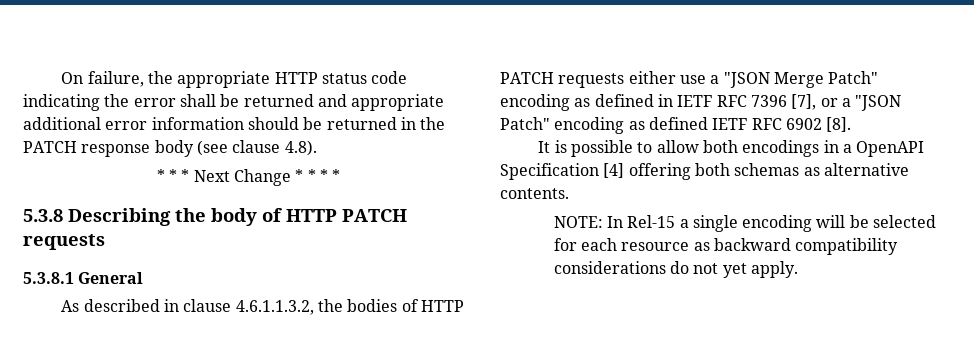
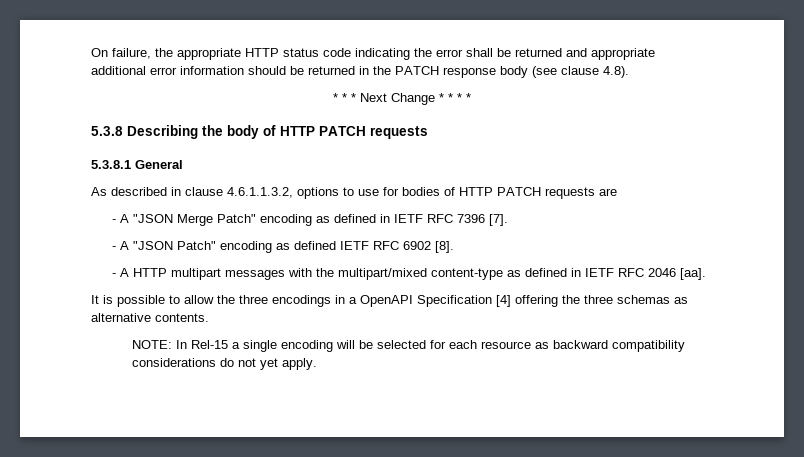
[317,299,343,312] the -> [297,187,399,199] options to use for
[628,71,720,84] either use a -> [599,188,617,196] [111,214,129,223] are // - A
[791,94,851,110] [7], or a -> [488,214,508,226] [111,241,129,250] [7]. // - A
(852, 124) none -> [111,268,706,280] // - A HTTP multipart messages with the multipart/mixed content-type as defined in IETF RFC 2046 [aa].
[702,140,738,153] both -> [217,295,268,304] the three
[694,163,730,176] both -> [562,295,613,304] the three

